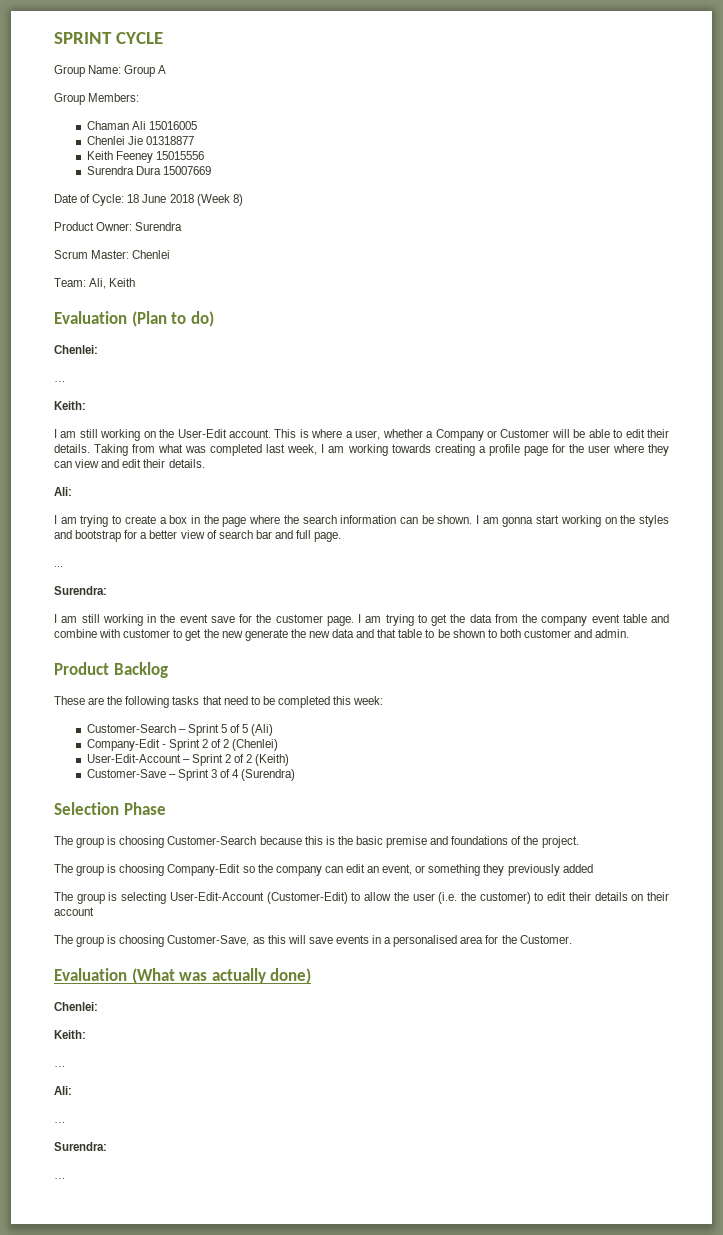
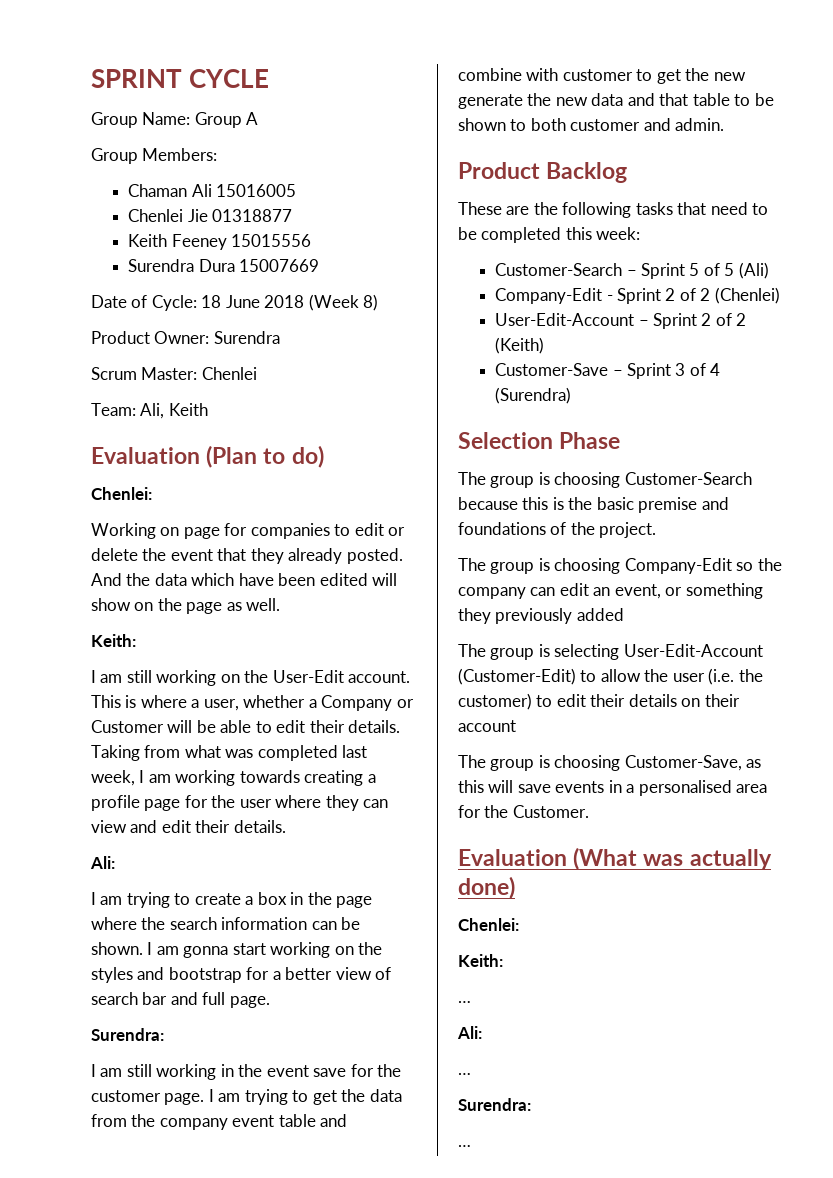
[54,381,66,382] … -> [91,523,406,539] [91,548,403,564] [91,573,398,586] [91,598,281,614] Working on page for companies to edit or delete the event that they already posted. And the data which have been edited will show on the page as well.
[54,566,63,567] // ... -> (270, 1002) none

